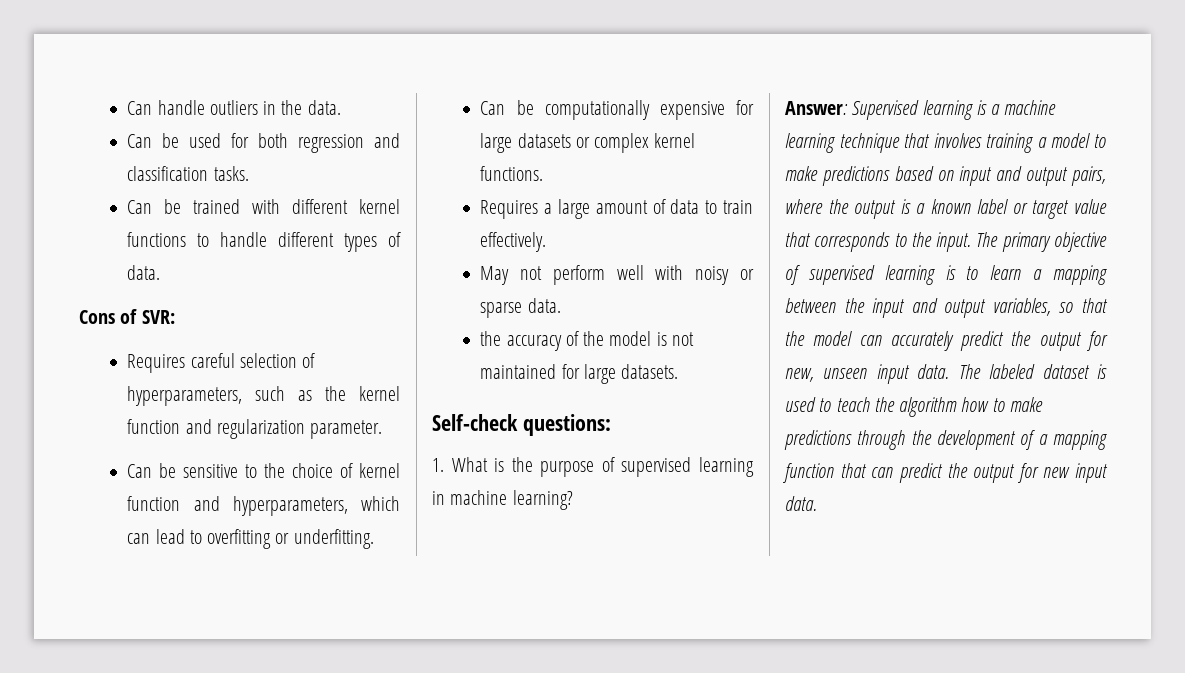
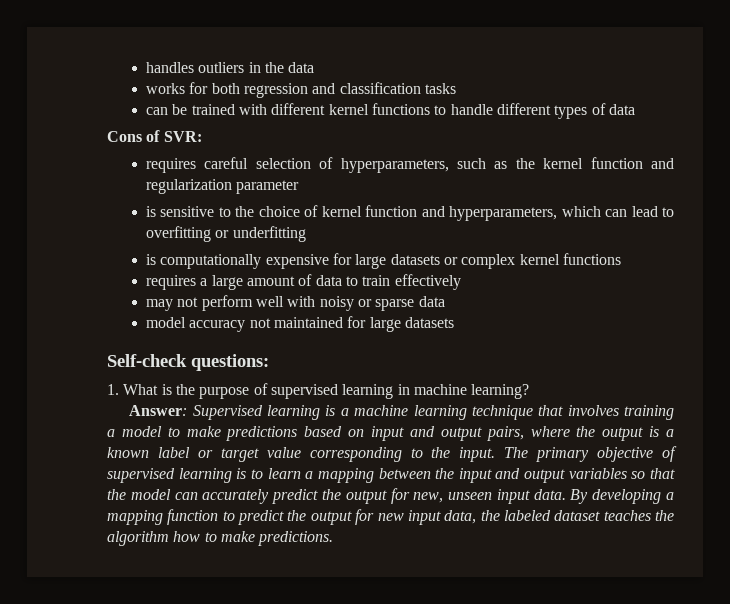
[127,100,205,115] Can handle -> [146,62,195,73] handles
[307,100,341,115] [127,133,222,148] data. // Can be used -> [288,62,315,73] [146,83,186,94] data // works
[213,166,249,181] [127,200,153,214] tasks. // Can -> [424,83,456,94] [146,107,169,115] tasks // can
[127,265,161,280] data. -> [608,104,635,115] data
[127,354,186,373] Requires -> [146,158,197,173] requires
[310,420,383,439] [127,463,177,478] parameter. // Can be -> [236,180,300,194] [146,206,157,217] parameter // is
[293,529,374,549] [480,100,534,115] underfitting. // Can be -> [232,226,306,242] [146,254,157,265] underfitting // is
[480,166,544,181] [480,200,539,219] functions. // Requires -> [562,253,621,265] [146,275,197,290] functions // requires
[480,232,547,252] [480,266,510,285] effectively. // May -> [394,274,461,290] [146,299,174,311] effectively // may
[527,298,561,313] [480,331,667,351] data. // the accuracy of the model is -> [418,296,445,307] [146,317,246,332] data // model accuracy
[621,364,679,379] datasets. -> [404,317,454,328] datasets
[785,232,891,252] that corresponds -> [309,447,402,462] corresponding
[992,298,1051,316] variables, -> [568,468,627,479] variables
[958,364,1107,379] [785,397,1043,417] [784,430,1036,450] The labeled dataset is used to teach the algorithm how to make predictions through the development of -> [570,489,662,504] By developing
[840,463,894,478] that can -> [222,511,235,521] to
[785,496,817,511] data. -> [444,510,674,524] [107,531,334,546] data, the labeled dataset teaches the algorithm how to make predictions.

